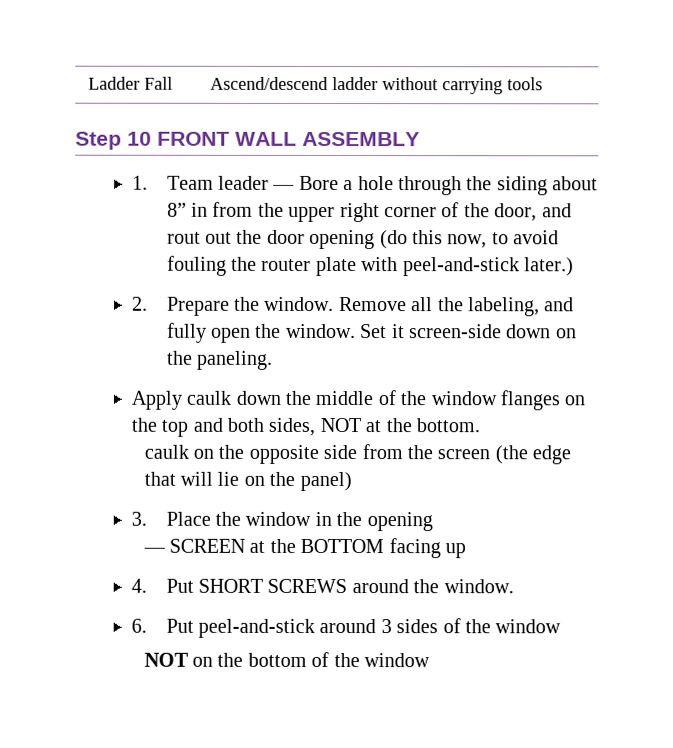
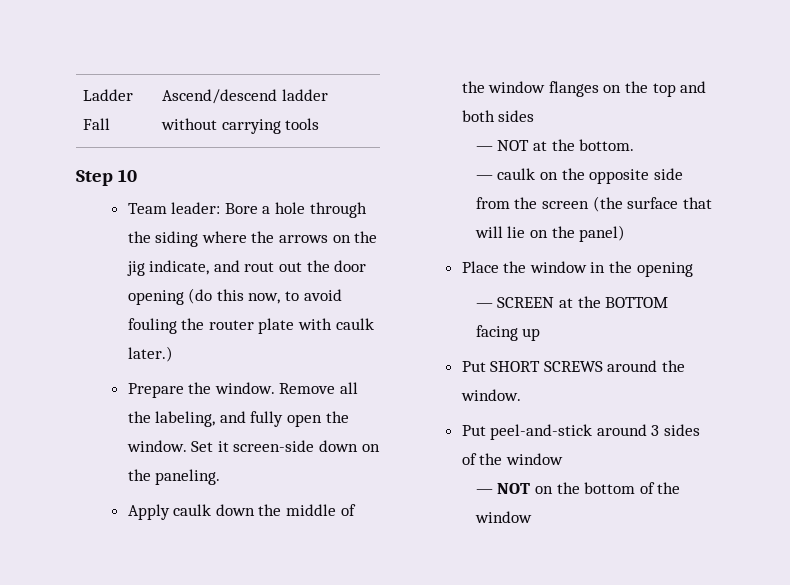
[157,131,420,147] [131,175,296,190] FRONT WALL ASSEMBLY // 1. Team leader — -> [127,202,221,214] // Team leader:
[552,176,599,191] [166,201,538,223] about 8” in from the upper right corner of the door, -> [201,231,378,243] [126,260,210,276] where the arrows on the jig indicate,
[402,257,520,277] peel-and-stick -> [335,318,374,330] caulk
[131,296,148,311] 2. -> (173, 354) none
[268,417,316,436] sides, -> [498,110,535,122] [475,146,493,151] sides // —
(481, 425) none -> [475,175,493,180] —
[532,445,572,465] edge -> [627,197,679,209] surface
[130,511,147,526] 3. -> (626, 233) none
[130,578,147,593] 4. -> (541, 334) none
[130,618,147,633] 6. -> (521, 395) none
(562, 626) none -> [475,489,493,494] —

